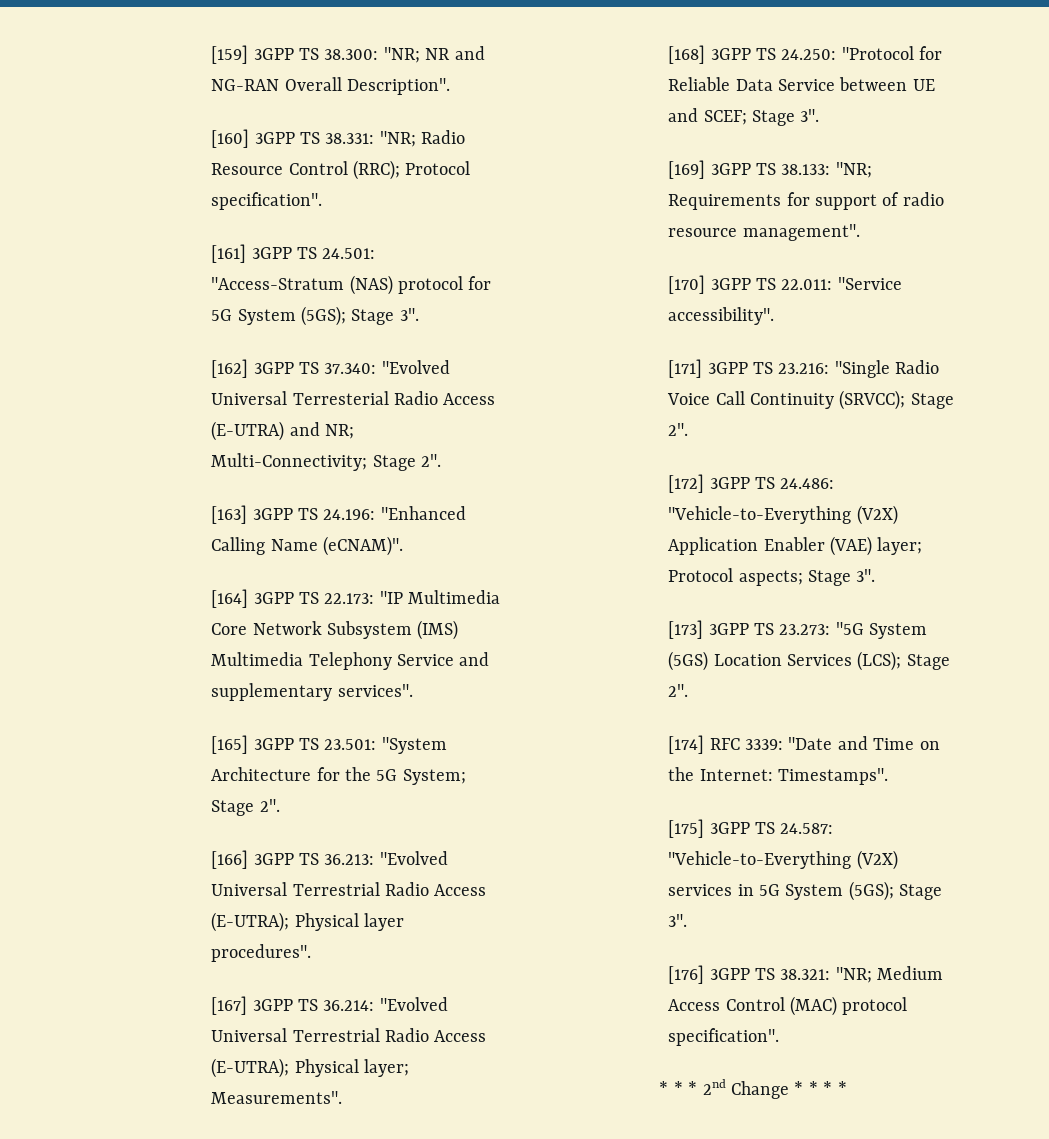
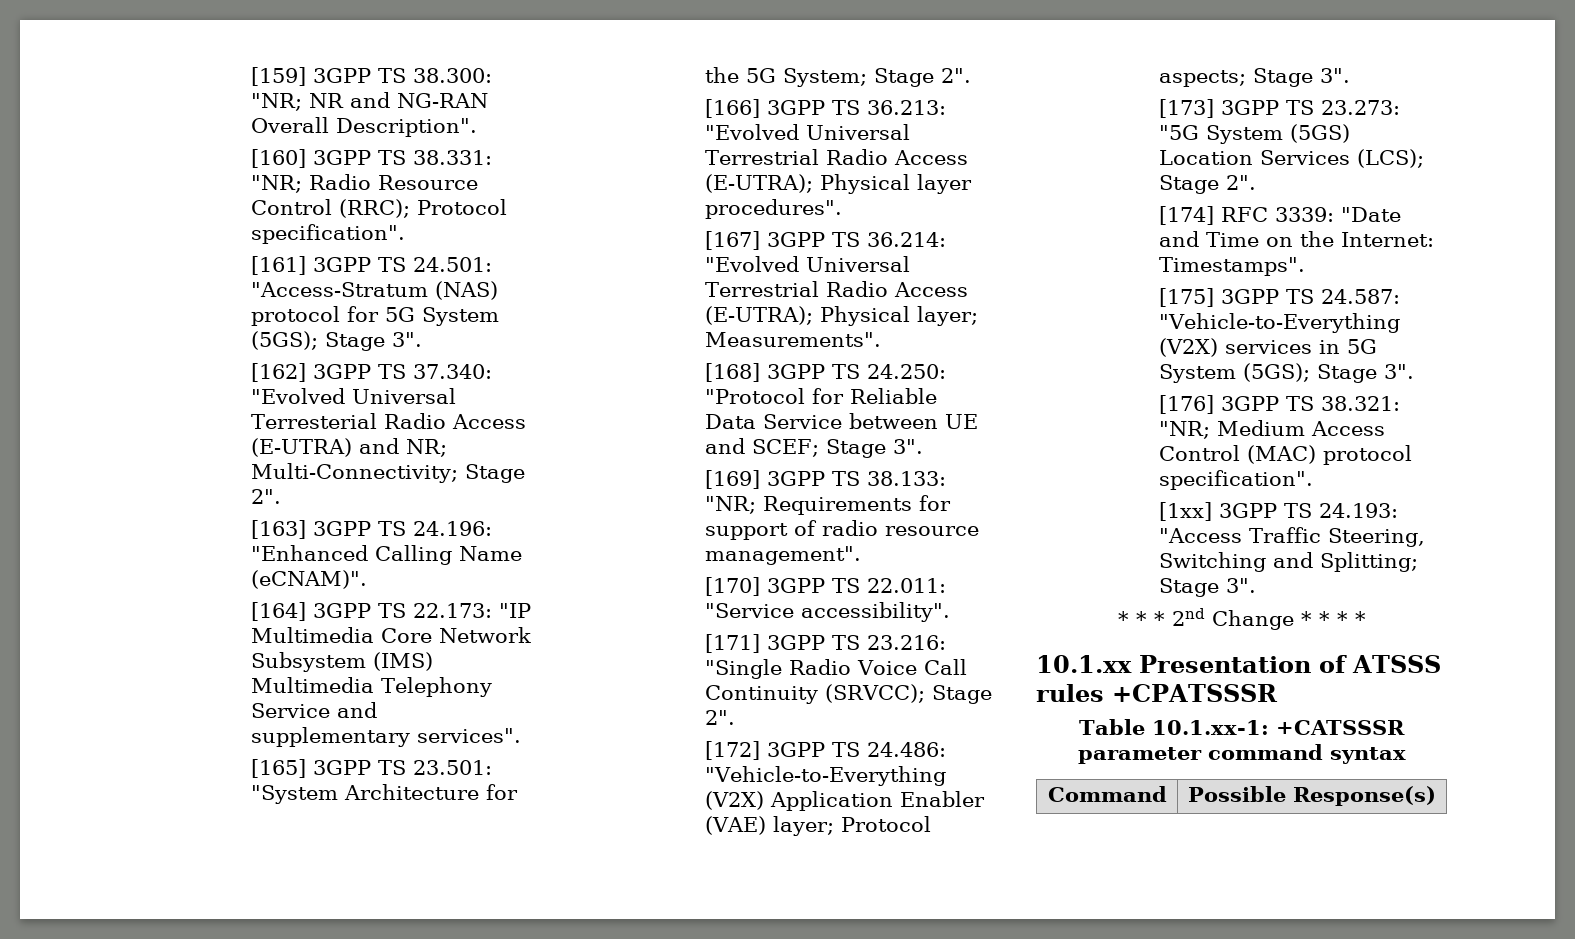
(780, 1037) none -> [1159,502,1399,521] [1159,527,1426,547] [1159,552,1419,572] [1159,578,1257,597] // [1xx] 3GPP TS 24.193: "Access Traffic Steering, Switching and Splitting; Stage 3".
(847, 1088) none -> [1036,655,1441,673] [1036,684,1278,702] [1078,719,1406,735] [1077,744,1406,764] [1047,786,1167,802] [1188,786,1436,806] // 10.1.xx Presentation of ATSSS rules +CPATSSSR // Table 10.1.xx-1: +CATSSSR parameter command syntax // Command | Possible Response(s)

